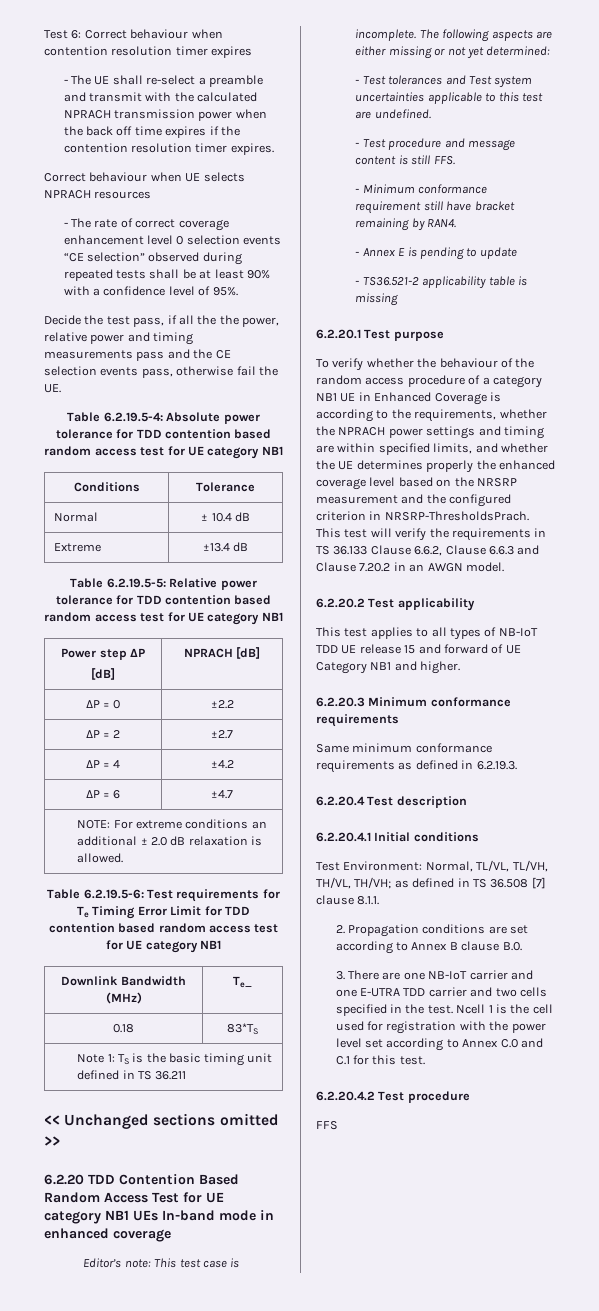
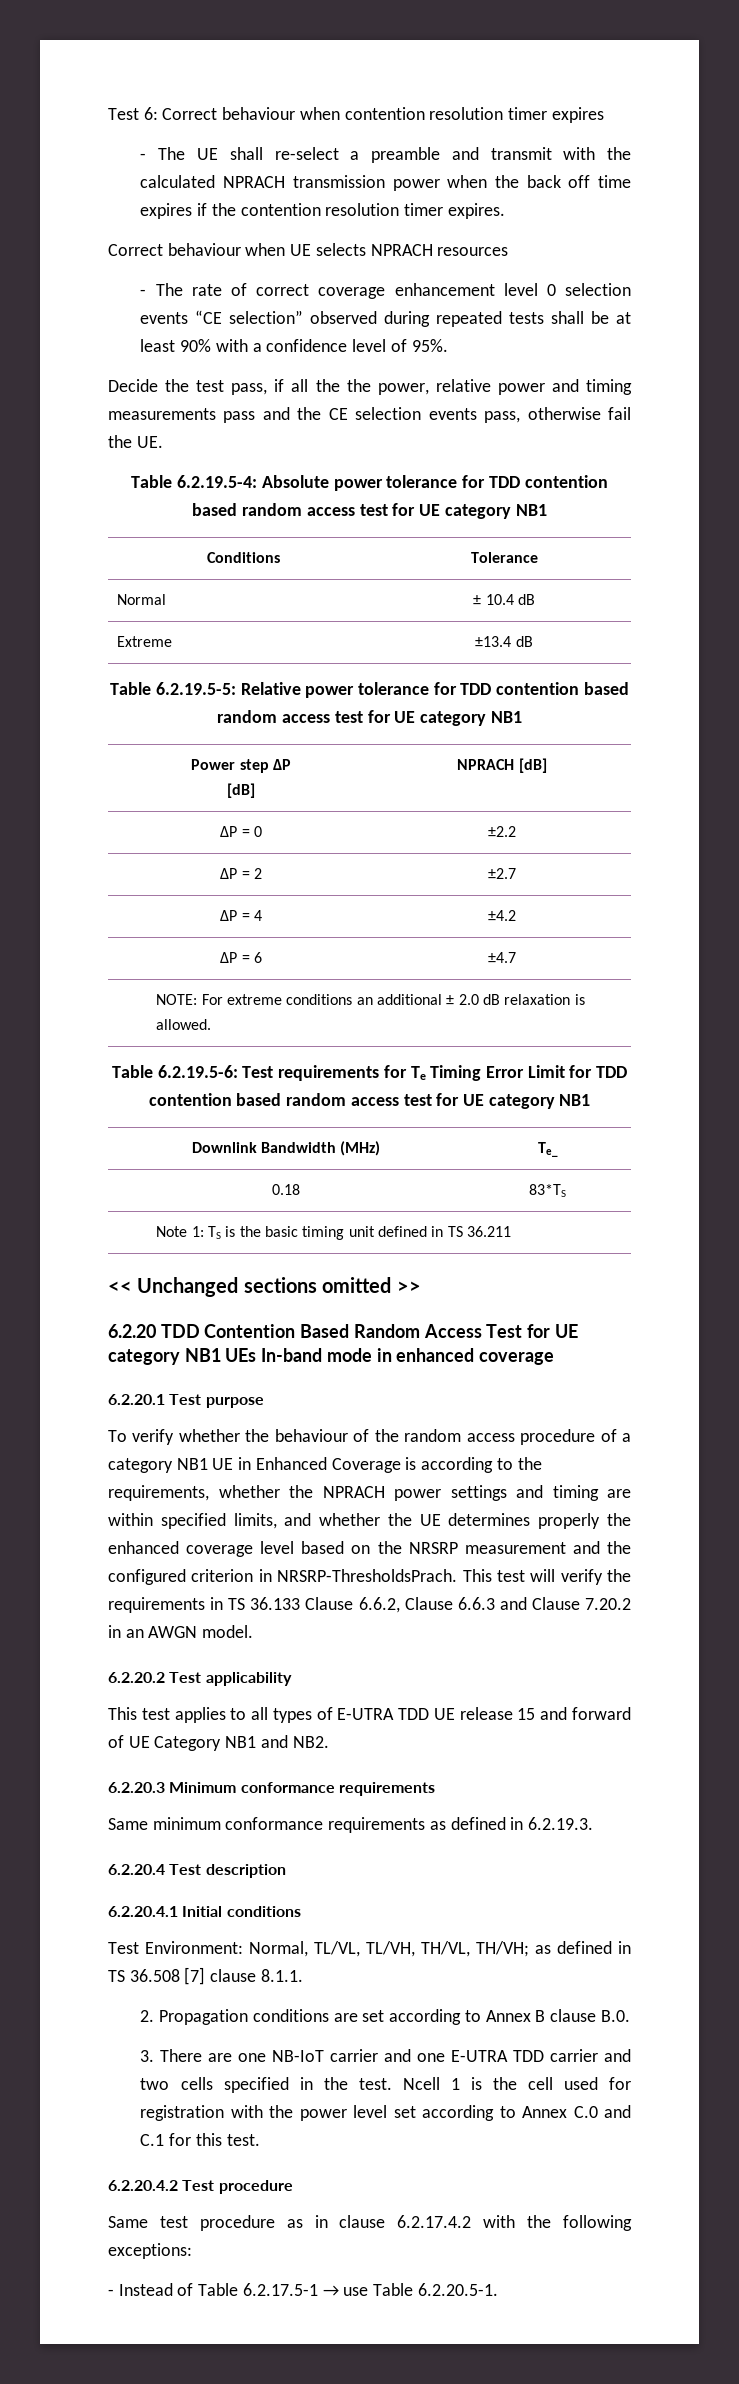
[83,1258,240,1268] [355,29,552,42] [355,46,551,59] [355,75,533,88] [355,92,543,104] [355,109,431,119] [355,138,515,151] [355,155,455,165] [355,184,488,194] [355,201,515,214] [355,218,457,231] [355,247,517,260] [355,276,527,289] [355,293,399,306] // Editor’s note: This test case is incomplete. The following aspects are either missing or not yet determined: // - Test tolerances and Test system uncertainties applicable to this test are undefined. // - Test procedure and message content is still FFS. // - Minimum conformance requirement still have bracket remaining by RAN4. // - Annex E is pending to update // - TS36.521-2 applicability table is missing -> (555, 1358) none
[498,628,538,637] NB-IoT -> [337,1708,395,1720] E-UTRA
[420,661,461,674] higher. -> [292,1736,329,1748] NB2.
[316,1121,338,1130] FFS -> [108,2215,633,2231] [108,2243,192,2259] [108,2283,498,2296] Same test procedure as in clause 6.2.17.4.2 with the following exceptions: // - Instead of Table 6.2.17.5-1 → use Table 6.2.20.5-1.

